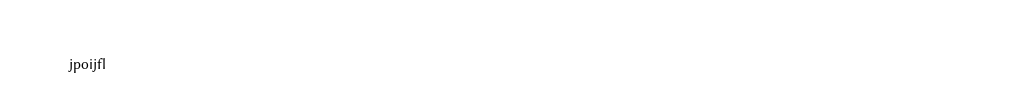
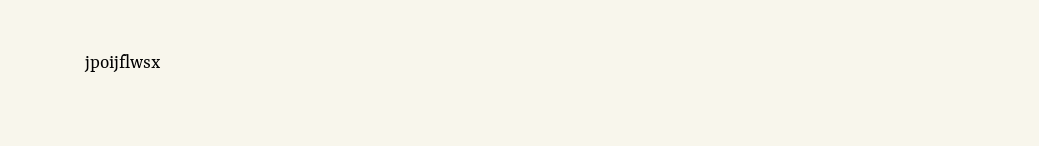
[68,58,106,73] jpoijfl -> [84,54,161,73] jpoijflwsx

